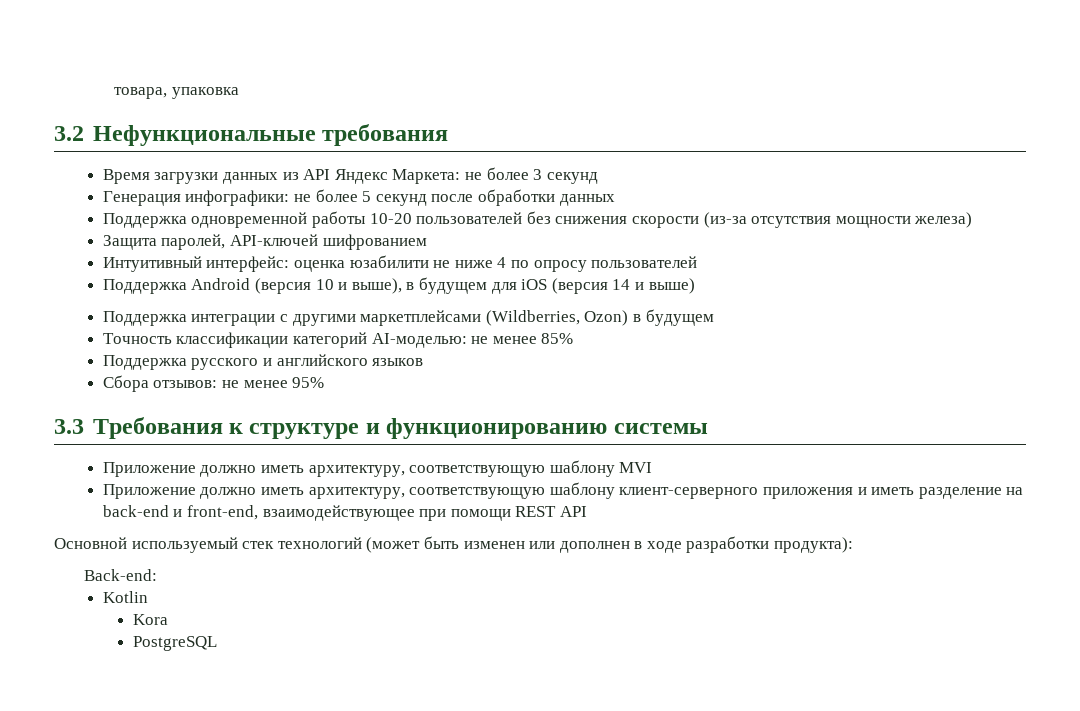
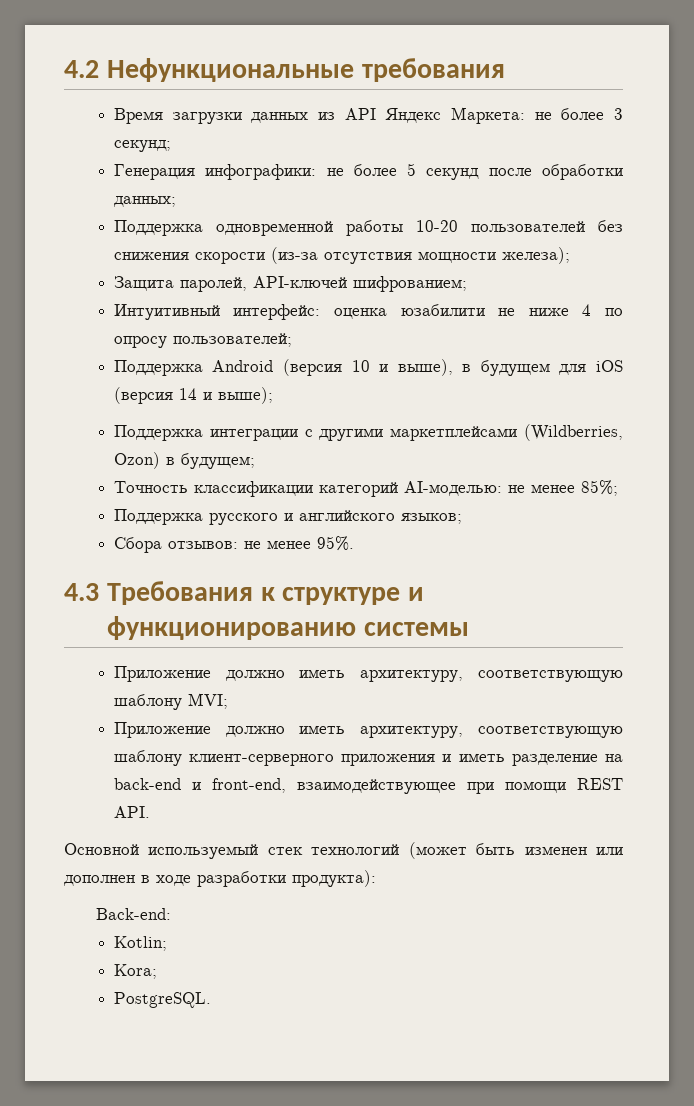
[114,87,239,99] [54,126,84,141] товара, упаковка // 3.2 -> [64,60,99,78] 4.2
[546,172,598,184] секунд -> [113,140,171,152] секунд;
[559,194,615,206] данных -> [113,196,176,207] данных;
[914,212,973,228] железа) -> [501,247,570,264] железа);
[322,234,427,250] шифрованием -> [352,276,467,292] шифрованием;
[591,256,698,268] пользователей -> [172,333,292,347] пользователей;
[648,278,695,294] выше) -> [217,387,273,404] выше);
[645,309,714,326] будущем -> [180,453,255,469] будущем;
[541,333,574,344] 85% -> [580,480,618,496] 85%;
[372,358,424,366] языков -> [400,513,462,524] языков;
[292,377,325,388] [54,419,84,434] 95% // 3.3 -> [316,536,354,551] [64,583,99,601] 95%. // 4.3
[619,462,653,473] MVI -> [187,693,228,709] MVI;
[560,506,588,517] API -> [113,806,150,818] API.
[102,591,148,603] [133,614,169,625] [133,636,218,651] Kotlin // Kora // PostgreSQL -> [113,936,167,951] [113,964,157,979] [113,992,211,1008] Kotlin; // Kora; // PostgreSQL.

